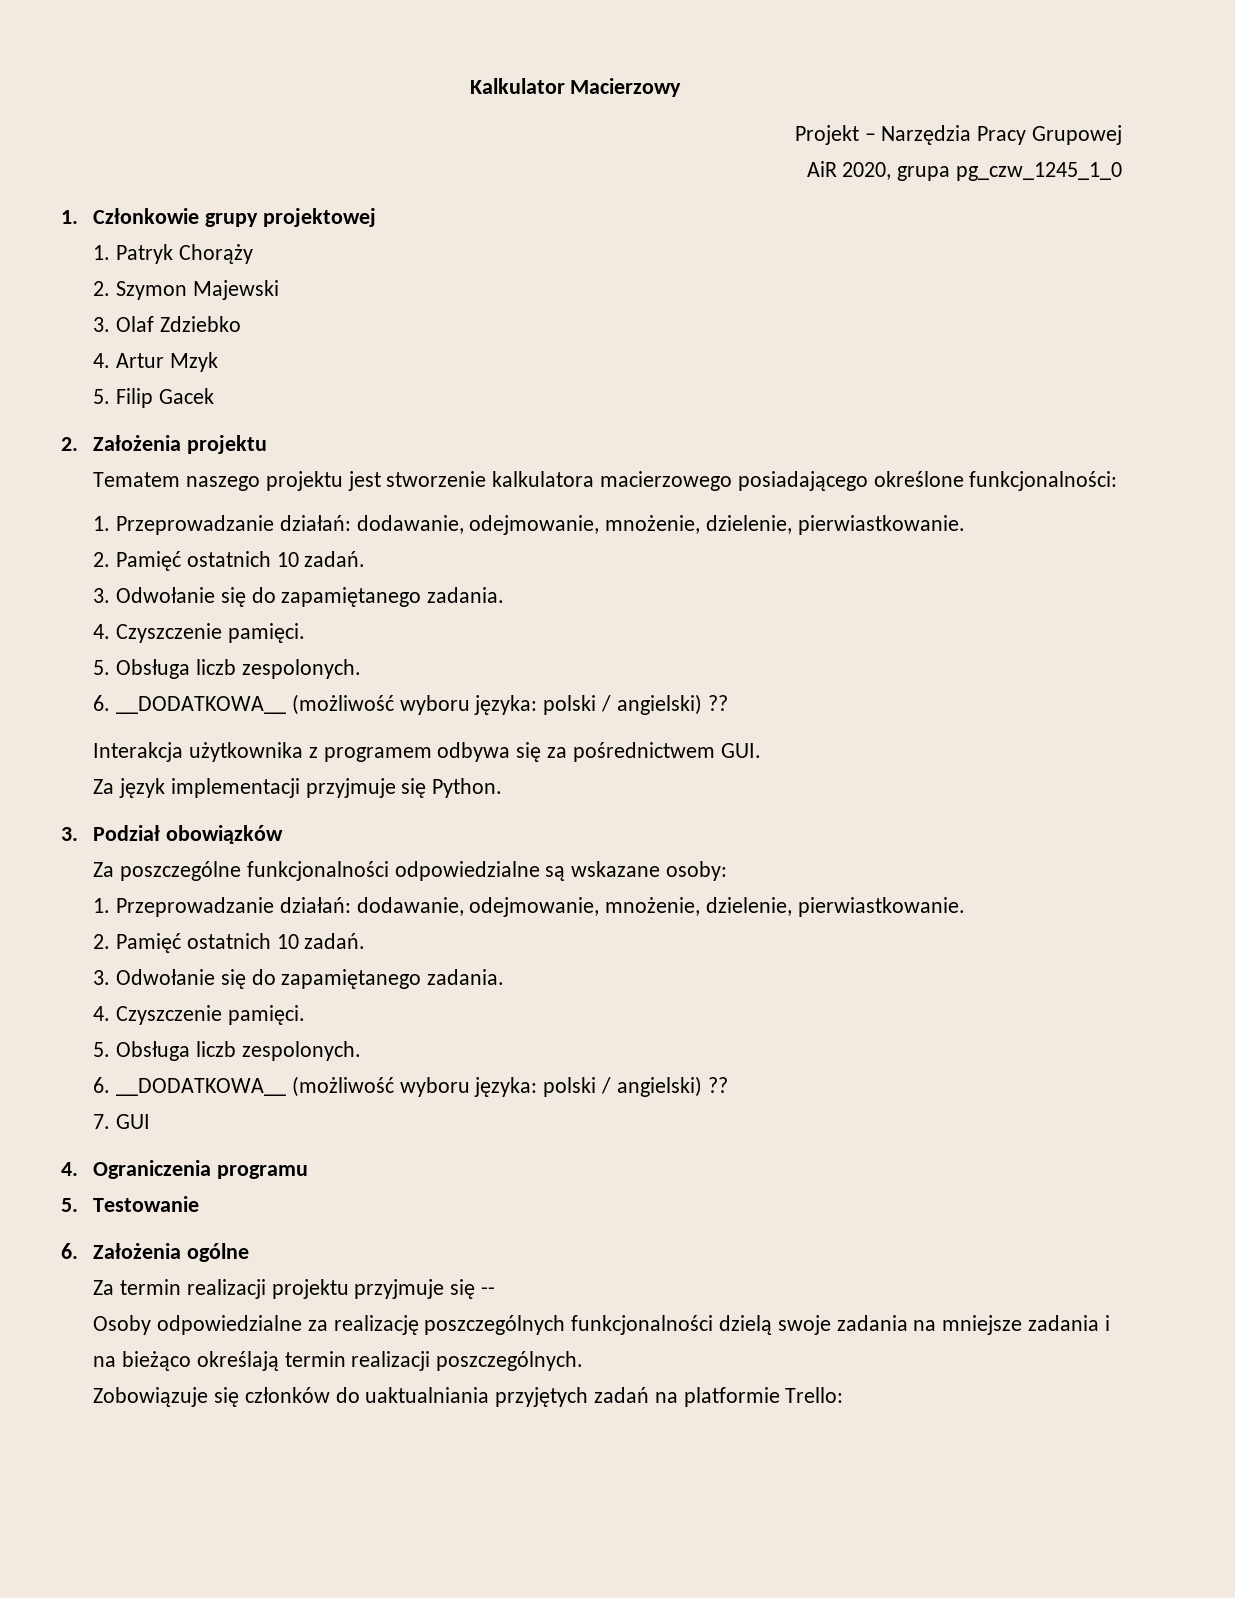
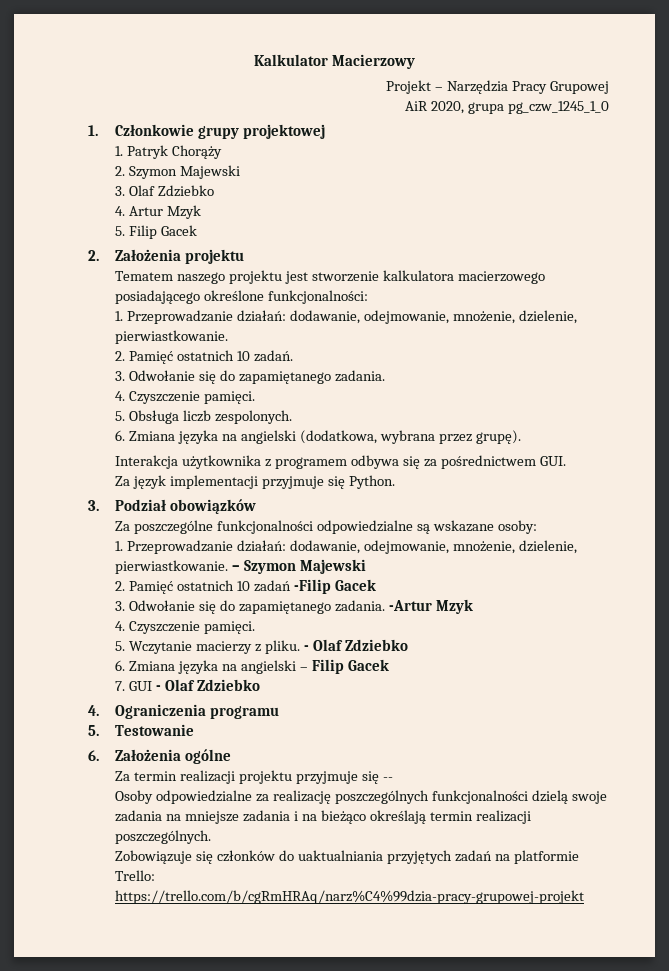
[115,694,728,715] __DODATKOWA__ (możliwość wyboru języka: polski / angielski) ?? -> [129,430,521,444] Zmiana języka na angielski (dodatkowa, wybrana przez grupę).
[93,933,366,953] [93,969,505,989] [93,1005,305,1025] [93,1041,361,1061] [93,1076,728,1097] // 2. Pamięć ostatnich 10 zadań. // 3. Odwołanie się do zapamiętanego zadania. // 4. Czyszczenie pamięci. // 5. Obsługa liczb zespolonych. // 6. __DODATKOWA__ (możliwość wyboru języka: polski / angielski) ?? -> [232,559,367,574] [115,579,376,594] [115,599,473,614] [115,621,256,634] [115,639,408,654] [115,659,389,674] – Szymon Majewski // 2. Pamięć ostatnich 10 zadań -Filip Gacek // 3. Odwołanie się do zapamiętanego zadania. -Artur Mzyk // 4. Czyszczenie pamięci. // 5. Wczytanie macierzy z pliku. - Olaf Zdziebko // 6. Zmiana języka na angielski – Filip Gacek
(150, 1121) none -> [156,679,261,691] - Olaf Zdziebko
(844, 1395) none -> [115,890,585,904] https://trello.com/b/cgRmHRAq/narz%C4%99dzia-pracy-grupowej-projekt

